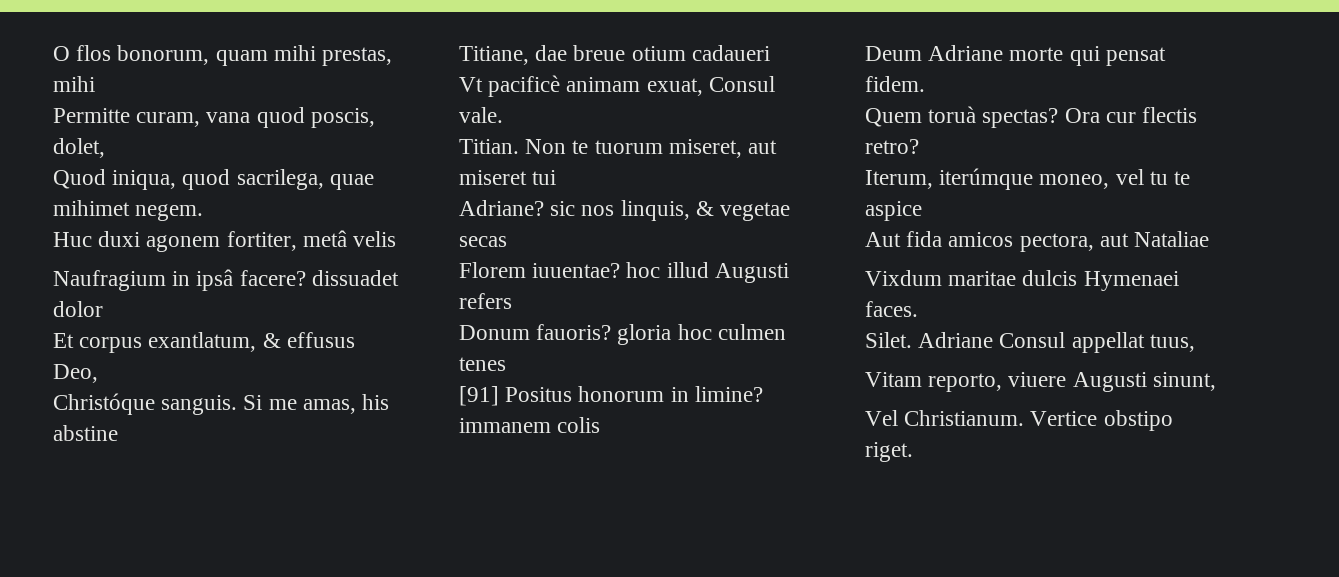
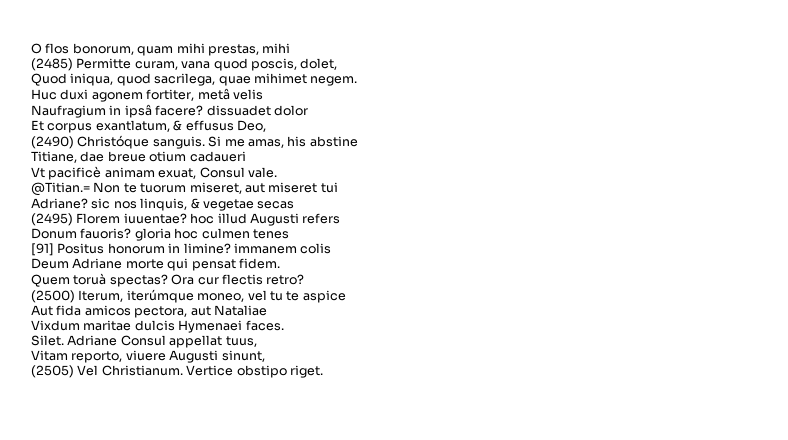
(95, 84) none -> [31,58,73,71] (2485)
(98, 373) none -> [31,136,74,149] (2490)
[459,139,519,154] Titian. -> [31,182,90,196] @Titian.=
(507, 241) none -> [31,213,73,226] (2495)
(919, 146) none -> [31,290,75,303] (2500)
(1216, 381) none -> [31,365,74,378] (2505)

